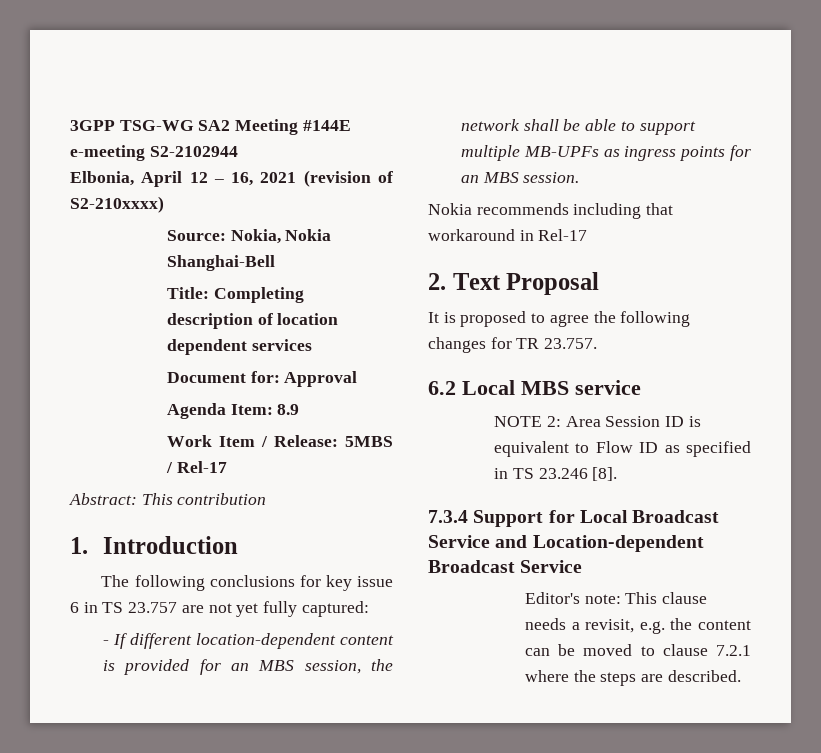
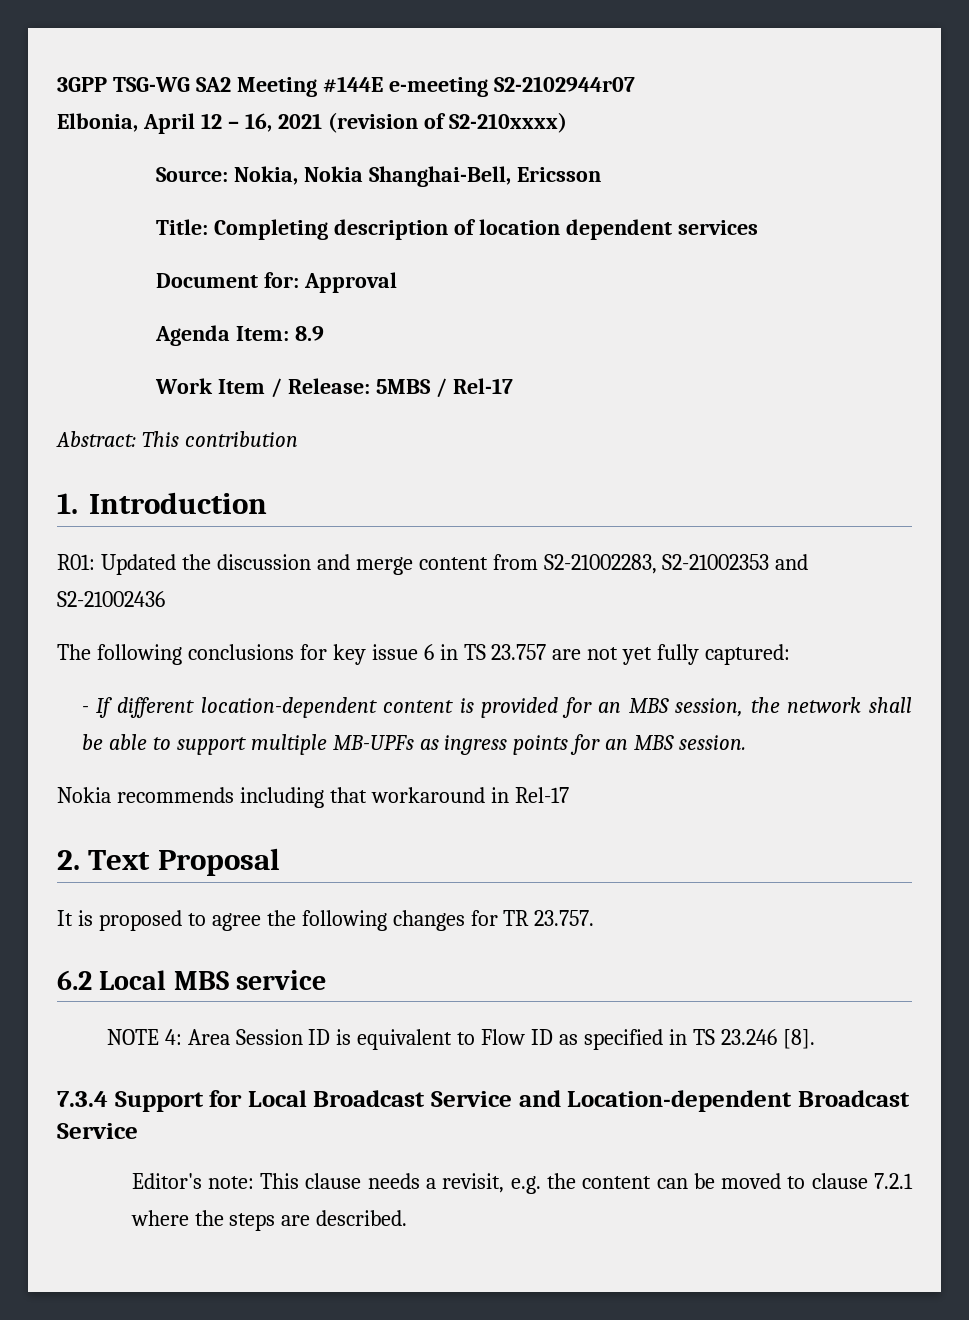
[149,146,238,157] S2-2102944 -> [493,76,635,92] S2-2102944r07
[166,255,275,271] Shanghai-Bell -> [369,166,602,187] Shanghai-Bell, Ericsson
(239, 545) none -> [57,554,809,575] [57,591,165,607] // R01: Updated the discussion and merge content from S2-21002283, S2-21002353 and S2-21002436
[546,416,561,427] 2: -> [164,1029,182,1045] 4:

